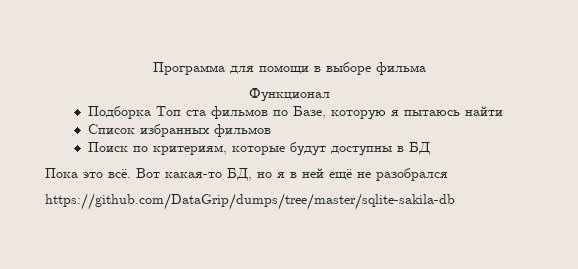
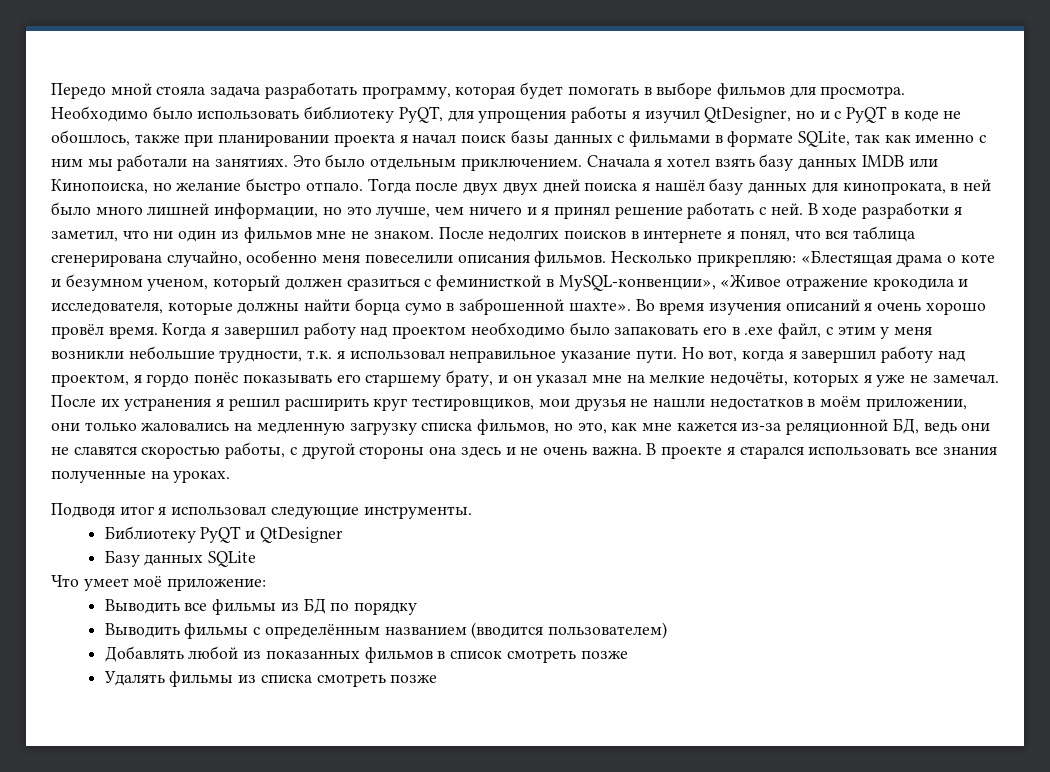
[152,62,426,75] [248,88,330,102] [87,106,503,120] [87,124,271,137] [87,142,430,156] [45,168,448,181] [45,193,455,210] Программа для помощи в выборе фильма // Функционал // Подборка Топ ста фильмов по Базе, которую я пытаюсь найти // Список избранных фильмов // Поиск по критериям, которые будут доступны в БД // Пока это всё. Вот какая-то БД, но я в ней ещё не разобрался // https://github.com/DataGrip/dumps/tree/master/sqlite-sakila-db -> [51,82,906,99] [51,106,962,123] [51,130,987,147] [51,154,938,171] [51,178,992,195] [51,202,962,219] [51,226,916,243] [51,250,995,267] [51,274,969,291] [51,298,986,315] [51,322,933,339] [51,346,965,363] [51,370,999,387] [51,395,967,411] [51,418,991,435] [51,442,997,459] [51,470,231,483] [51,503,472,519] [104,526,343,543] [104,550,257,567] [51,575,267,591] [104,598,418,615] [104,622,668,639] [104,646,628,663] [103,671,438,687] Передо мной стояла задача разработать программу, которая будет помогать в выборе фильмов для просмотра. Необходимо было использовать библиотеку PyQT, для упрощения работы я изучил QtDesigner, но и с PyQT в коде не обошлось, также при планировании проекта я начал поиск базы данных с фильмами в формате SQLite, так как именно с ним мы работали на занятиях. Это было отдельным приключением. Сначала я хотел взять базу данных IMDB или Кинопоиска, но желание быстро отпало. Тогда после двух двух дней поиска я нашёл базу данных для кинопроката, в ней было много лишней информации, но это лучше, чем ничего и я принял решение работать с ней. В ходе разработки я заметил, что ни один из фильмов мне не знаком. После недолгих поисков в интернете я понял, что вся таблица сгенерирована случайно, особенно меня повеселили описания фильмов. Несколько прикрепляю: «Блестящая драма о коте и безумном ученом, который должен сразиться с феминисткой в MySQL-конвенции», «Живое отражение крокодила и исследователя, которые должны найти борца сумо в заброшенной шахте». Во время изучения описаний я очень хорошо провёл время. Когда я завершил работу над проектом необходимо было запаковать его в .exe файл, с этим у меня возникли небольшие трудности, т.к. я использовал неправильное указание пути. Но вот, когда я завершил работу над проектом, я гордо понёс показывать его старшему брату, и он указал мне на мелкие недочёты, которых я уже не замечал. После их устранения я решил расширить круг тестировщиков, мои друзья не нашли недостатков в моём приложении, они только жаловались на медленную загрузку списка фильмов, но это, как мне кажется из-за реляционной БД, ведь они не славятся скоростью работы, с другой стороны она здесь и не очень важна. В проекте я старался использовать все знания полученные на уроках. // Подводя итог я использовал следующие инструменты. // Библиотеку PyQT и QtDesigner // Базу данных SQLite // Что умеет моё приложение: // Выводить все фильмы из БД по порядку // Выводить фильмы с определённым названием (вводится пользователем) // Добавлять любой из показанных фильмов в список смотреть позже // Удалять фильмы из списка смотреть позже

